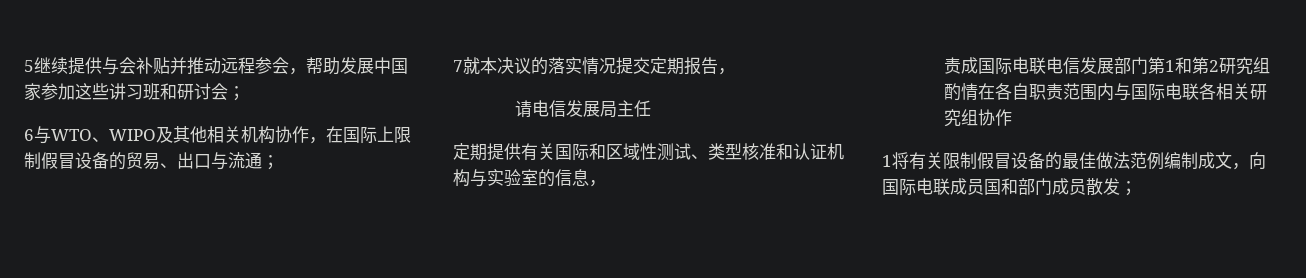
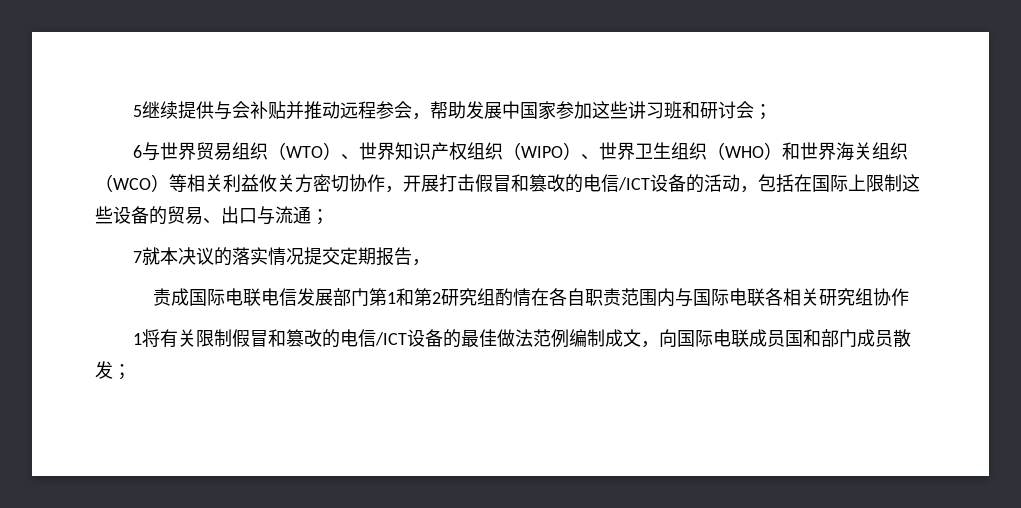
[51,126,326,144] WTO、WIPO及其他相关机构协作， -> [160,142,909,161] [95,174,794,193] 世界贸易组织（WTO）、世界知识产权组织（WIPO）、世界卫生组织（WHO）和世界海关组织（WCO）等相关利益攸关方密切协作，开展打击假冒和篡改的电信/ICT设备的活动，包括
[41,152,75,169] 假冒 -> [902,174,920,192] [95,206,113,224] 这些
[514,100,651,118] [453,143,844,161] [453,169,606,187] // 请电信发展局主任 // 定期提供有关国际和区域性测试、类型核准和认证机构与实验室的信息， -> (431, 262) none
(1011, 161) none -> [268,329,408,348] 和篡改的电信/ICT

